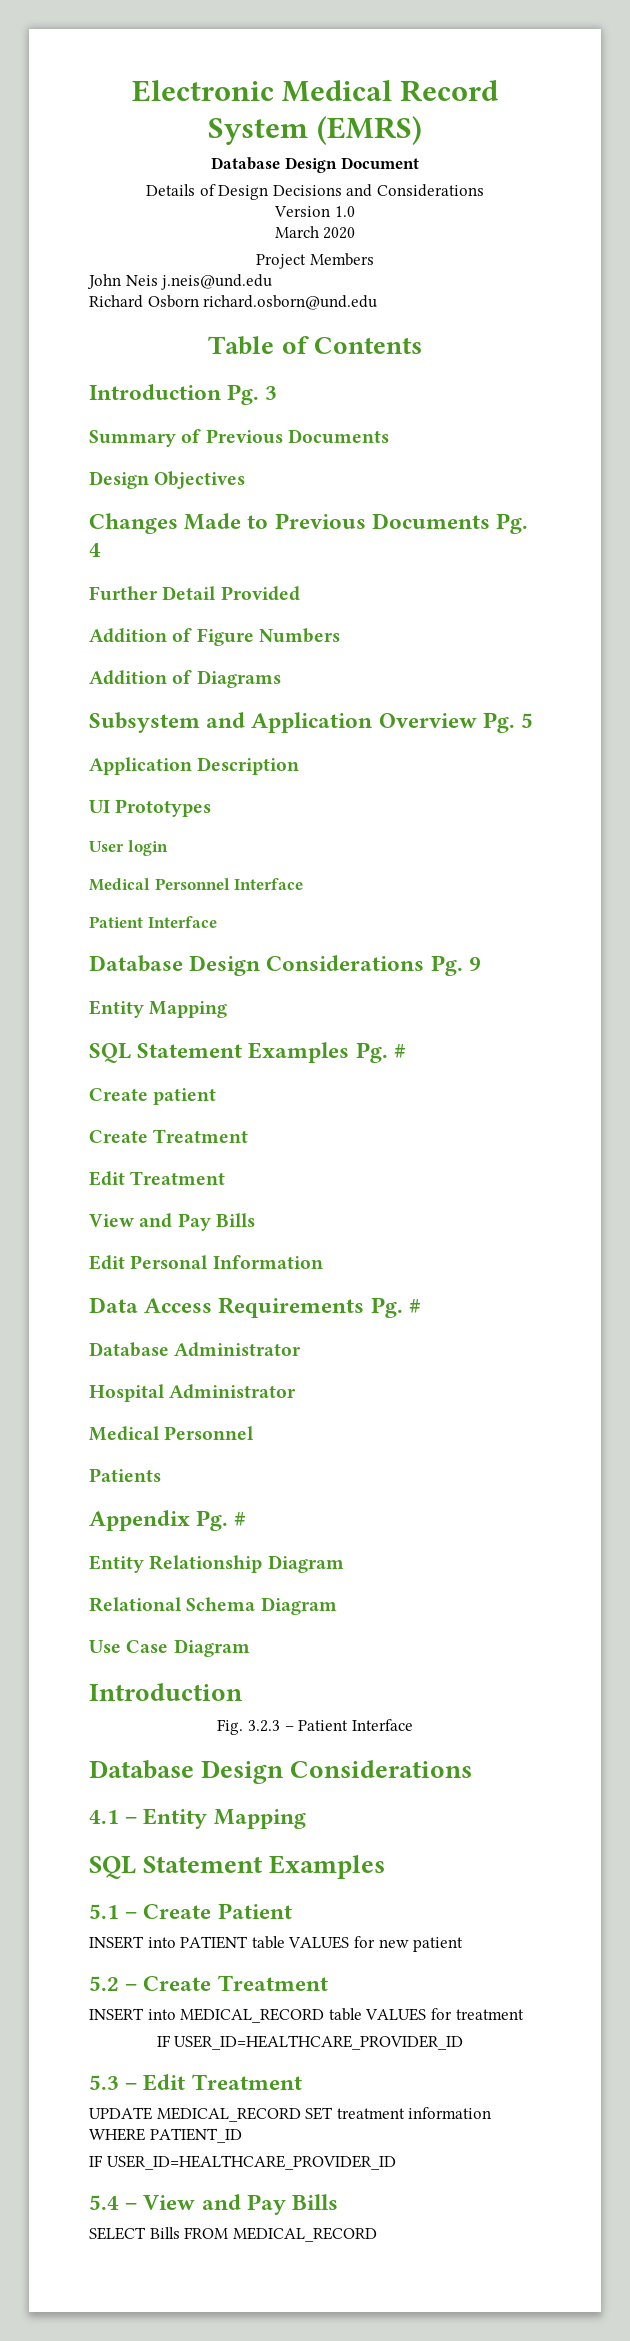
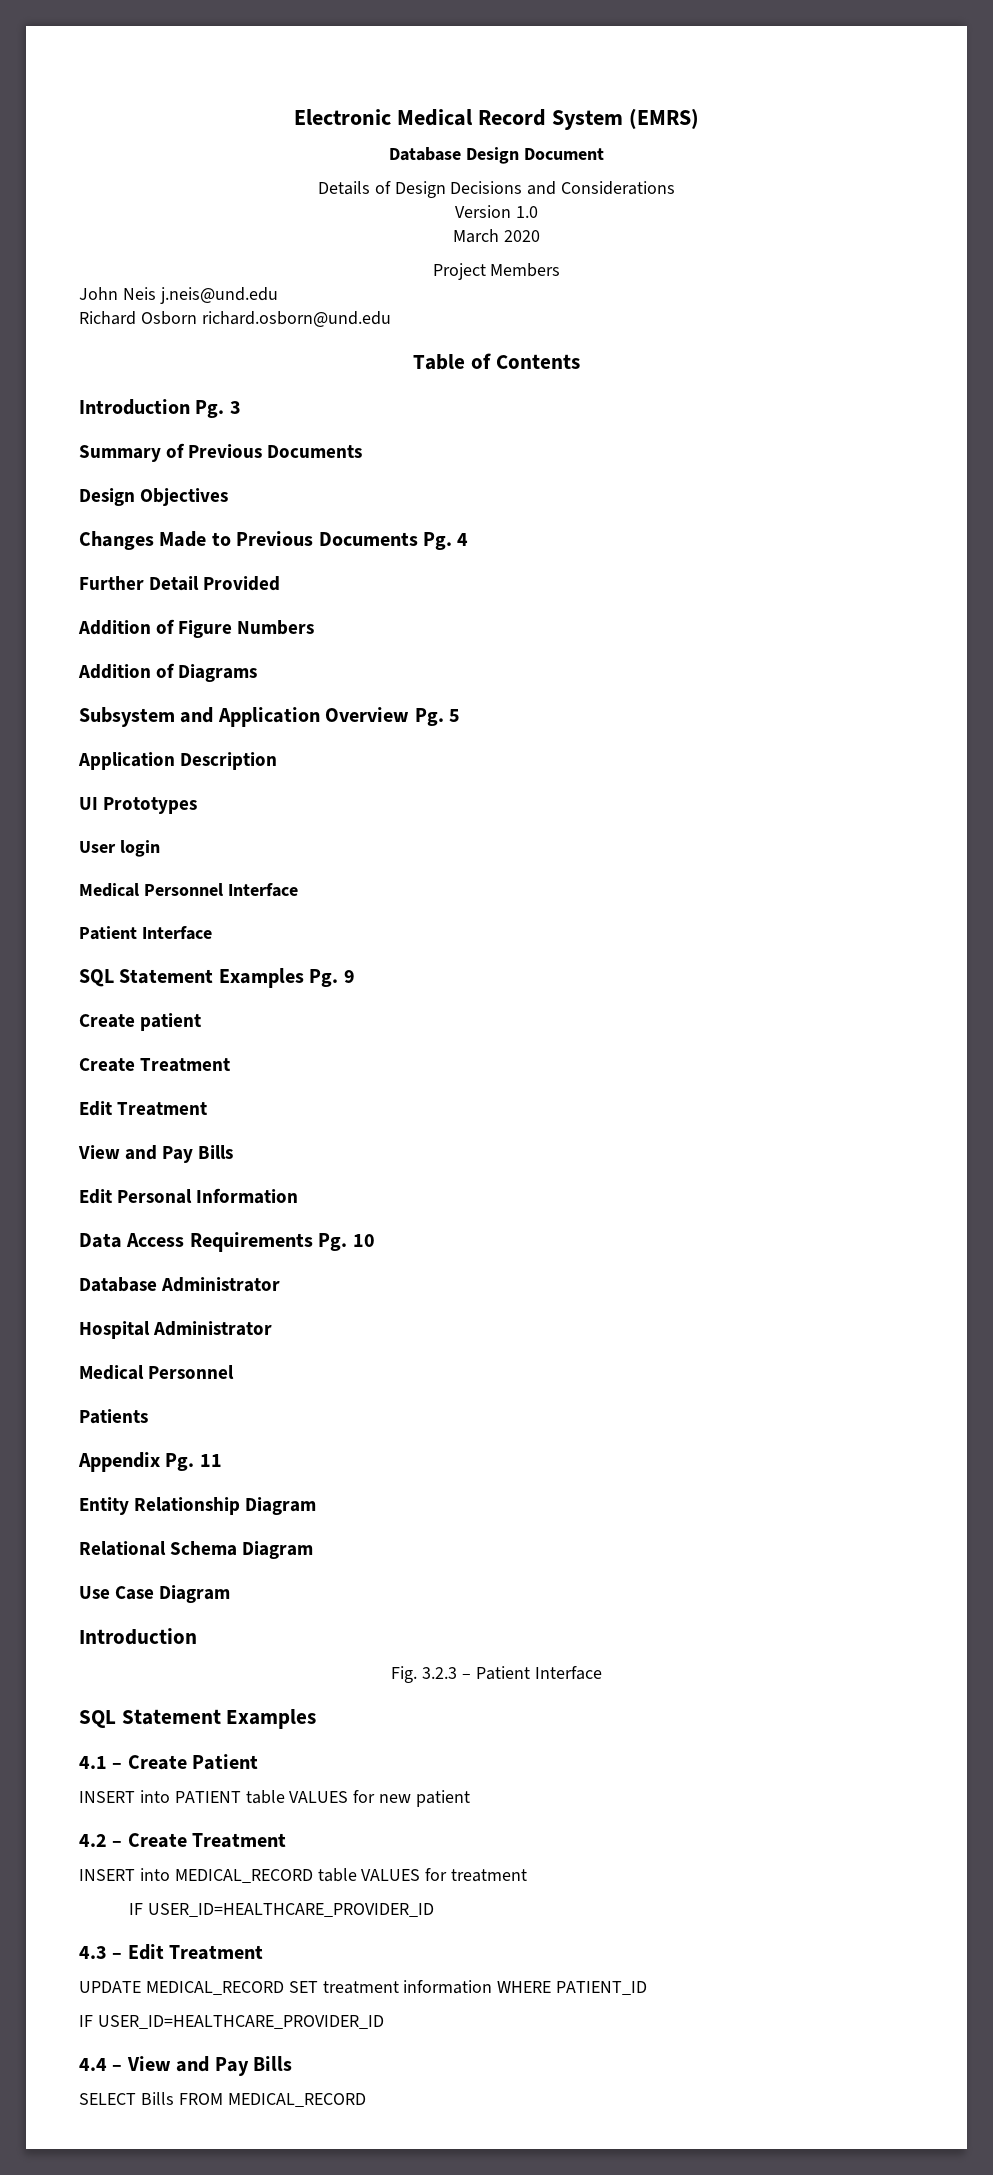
[89,955,481,976] [89,1000,228,1018] // Database Design Considerations Pg. 9 // Entity Mapping -> (212, 933) none
[393,1044,406,1058] # -> [343,970,355,983] 9
[408,1299,421,1313] # -> [352,1234,375,1247] 10
[234,1512,247,1526] # -> [199,1454,222,1467] 11
[89,1760,473,1784] [89,1808,306,1829] // Database Design Considerations // 4.1 – Entity Mapping -> (602, 1673) none
[89,1904,119,1919] 5.1 -> [79,1756,107,1769] 4.1
[89,1976,119,1991] 5.2 -> [79,1834,107,1847] 4.2
[89,2075,119,2090] 5.3 -> [79,1946,107,1959] 4.3
[89,2195,119,2210] 5.4 -> [79,2058,107,2071] 4.4

